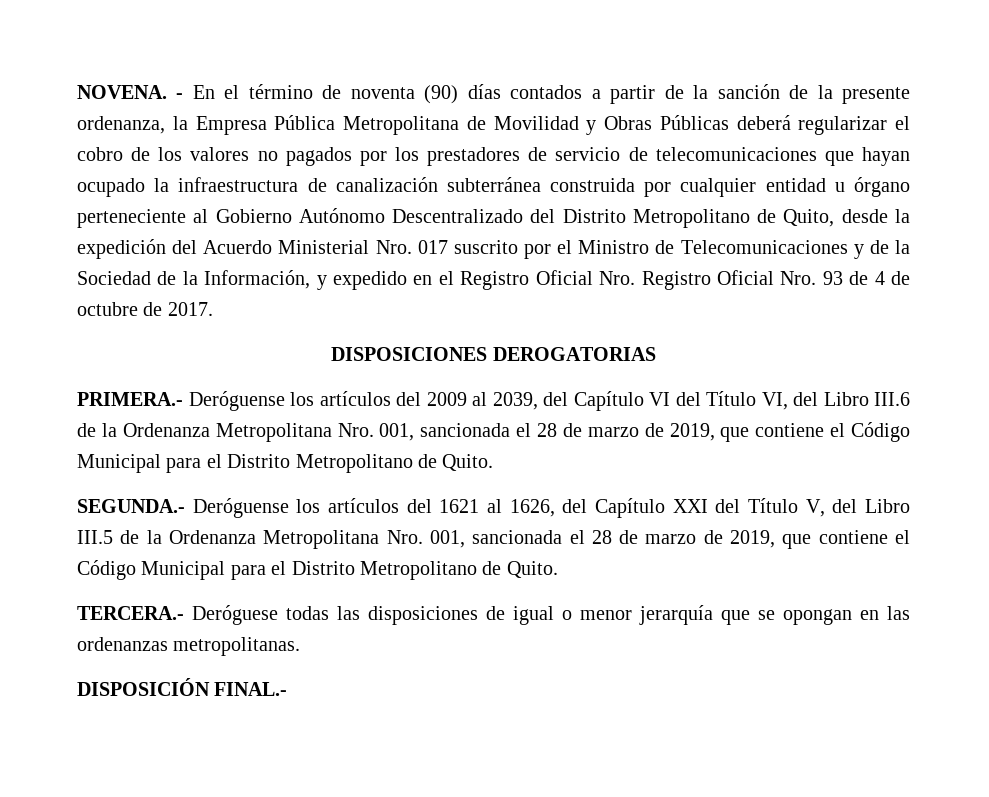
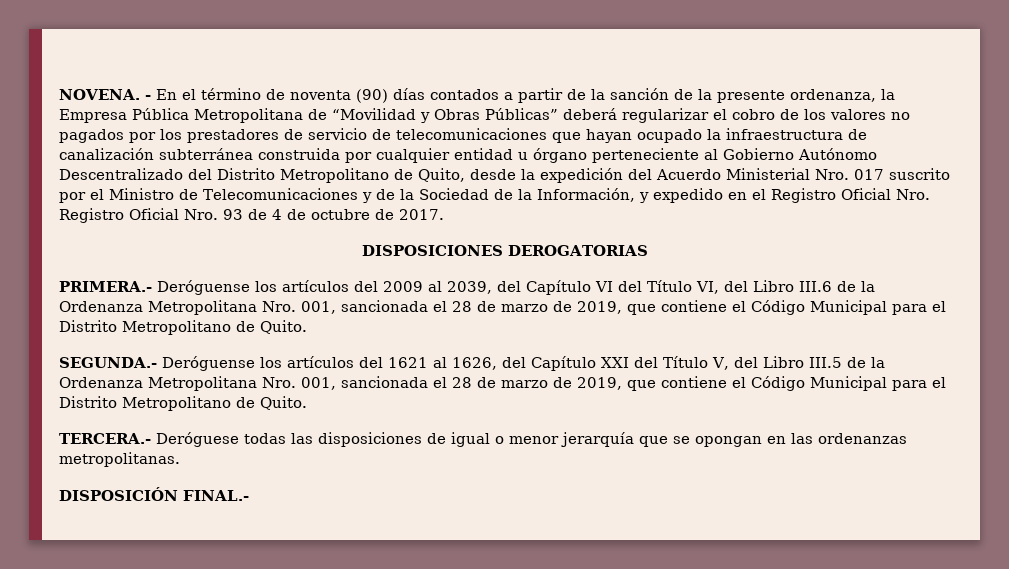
[493,116,579,130] Movilidad -> [332,108,416,120] “Movilidad
[659,115,729,130] Públicas -> [485,108,558,120] Públicas”

